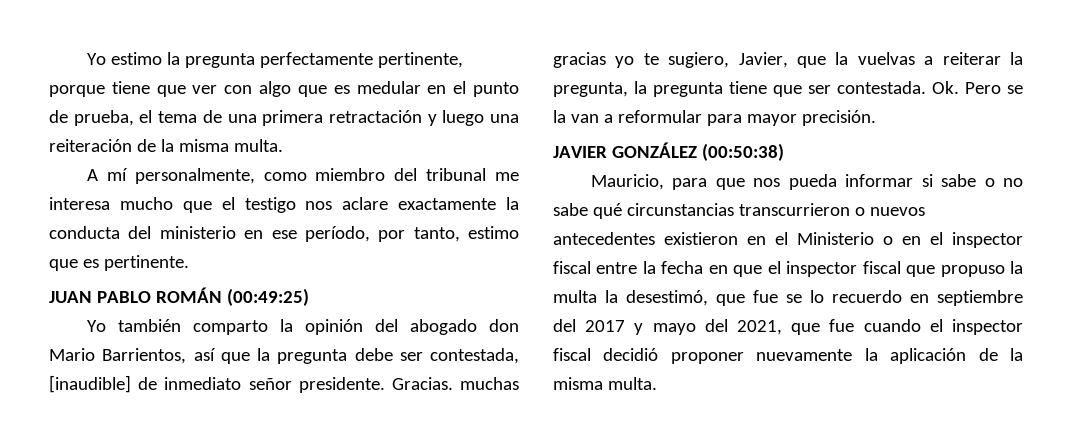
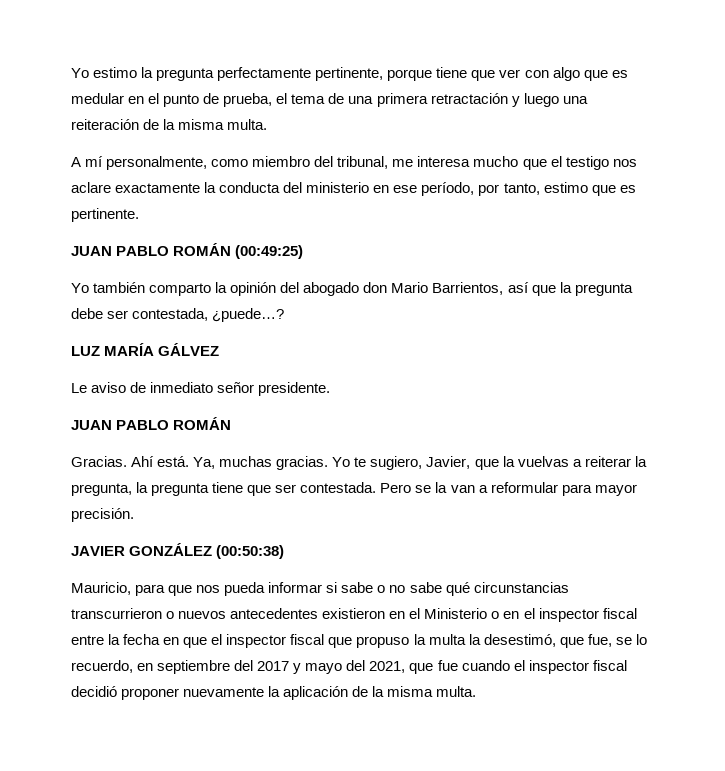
[426,168,487,181] tribunal -> [337,156,389,169] tribunal,
[49,375,519,393] [553,52,635,68] [inaudible] de inmediato señor presidente. Gracias. muchas gracias yo -> [212,308,285,322] [71,343,220,356] [71,382,331,396] [71,417,232,430] [71,456,351,470] ¿puede…? // LUZ MARÍA GÁLVEZ // Le aviso de inmediato señor presidente. // JUAN PABLO ROMÁN // Gracias. Ahí está. Ya, muchas gracias. Yo
[932,81,959,94] Ok. -> (377, 487) none
[753,290,778,303] fue -> [587,634,612,647] fue,
[832,290,902,303] recuerdo -> [71,660,133,673] recuerdo,

